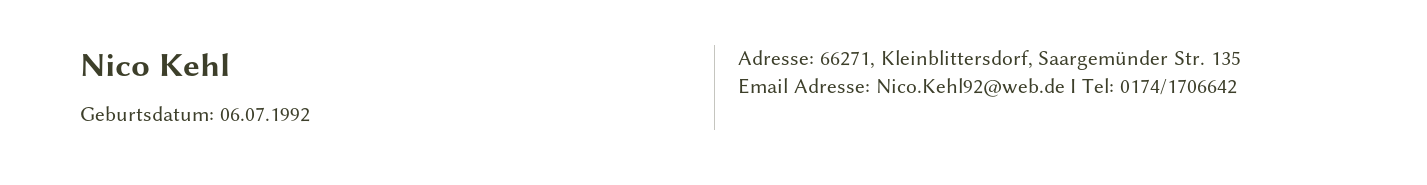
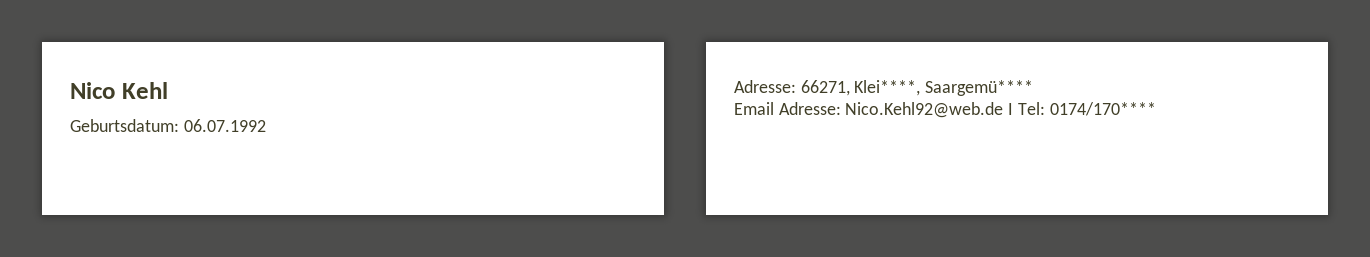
[880,50,1242,70] Kleinblittersdorf, Saargemünder Str. 135 -> [854,80,1034,96] Klei****, Saargemü****
[1120,79,1238,95] 0174/1706642 -> [1049,102,1156,116] 0174/170****

